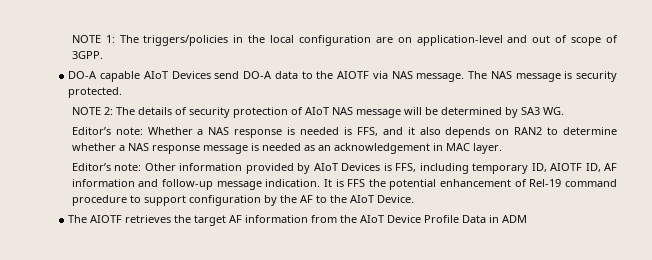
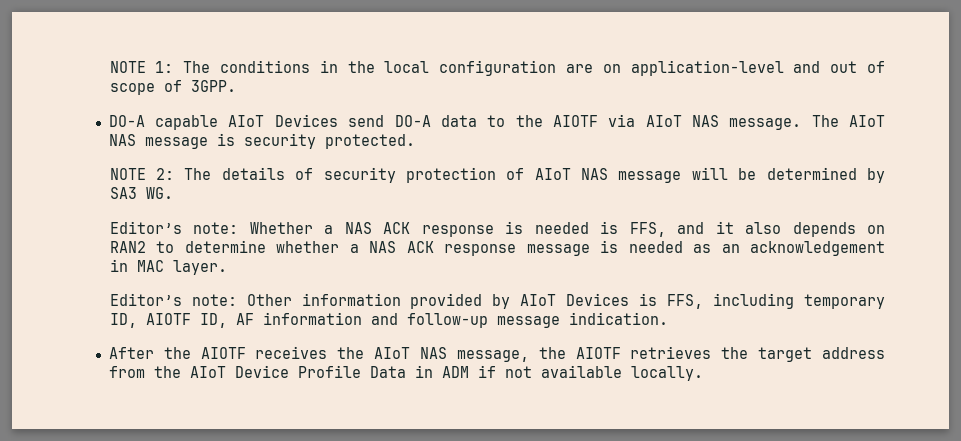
[143,35,229,46] triggers/policies -> [220,60,311,73] conditions
(388, 75) none -> [645,115,682,127] AIoT
(488, 75) none -> [849,115,885,127] AIoT
(230, 131) none -> [383,222,411,234] ACK
(149, 147) none -> [406,241,434,253] ACK
[323,179,617,190] [71,195,414,206] [68,215,88,223] It is FFS the potential enhancement of Rel-19 command procedure to support configuration by the AF to the AIoT Device. // The -> [108,346,566,362] // After the AIOTF receives the AIoT NAS message, the
[229,215,309,223] AF information -> [822,347,885,359] address
(528, 219) none -> [477,365,703,381] if not available locally.

